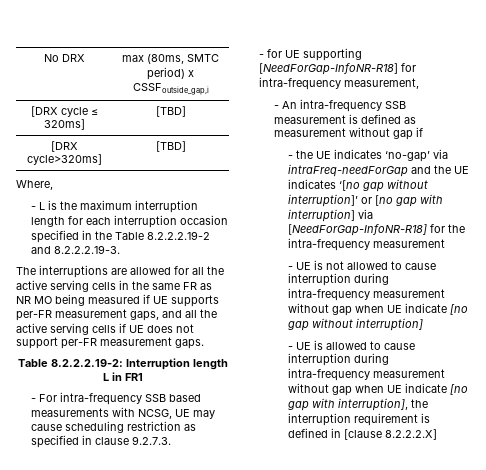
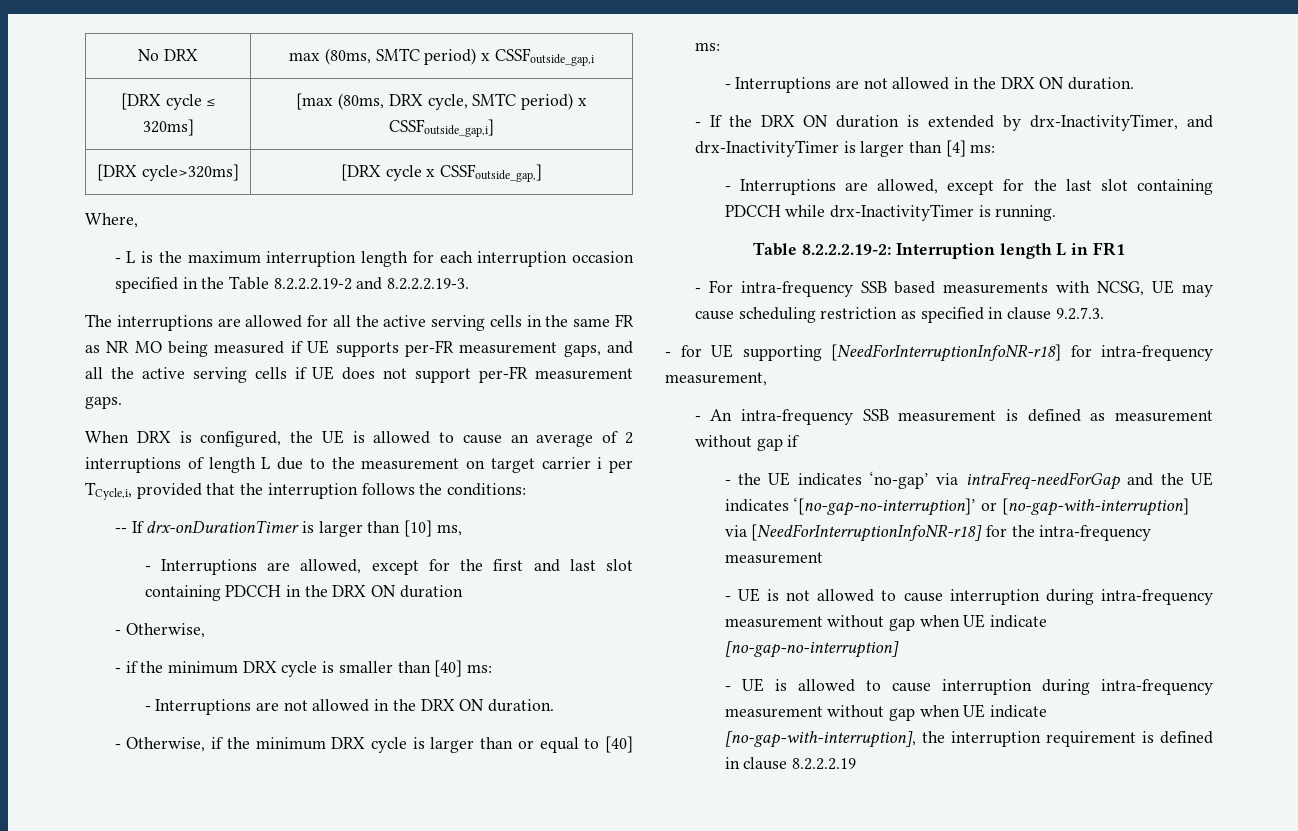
[155,106,186,117] [51,141,78,152] [26,154,102,165] [155,141,186,152] [TBD] // [DRX cycle>320ms] | [TBD] -> [296,93,587,110] [389,119,494,137] [97,164,239,181] [340,164,543,182] [max (80ms, DRX cycle, SMTC period) x CSSFoutside_gap,i] // [DRX cycle>320ms] | [DRX cycle x CSSFoutside_gap,]
(204, 344) none -> [85,430,633,447] [85,457,633,473] [85,482,527,500] [114,520,462,537] [144,559,633,575] [144,585,463,601] [114,623,205,638] [114,660,493,677] [144,699,555,715] [114,736,634,753] [694,42,720,51] [724,77,1135,93] [694,114,1213,131] [694,140,996,157] [724,179,1213,195] [724,204,1057,221] // When DRX is configured, the UE is allowed to cause an average of 2 interruptions of length L due to the measurement on target carrier i per TCycle,i, provided that the interruption follows the conditions: // -- If drx-onDurationTimer is larger than [10] ms, // - Interruptions are allowed, except for the first and last slot containing PDCCH in the DRX ON duration // - Otherwise, // - if the minimum DRX cycle is smaller than [40] ms: // - Interruptions are not allowed in the DRX ON duration. // - Otherwise, if the minimum DRX cycle is larger than or equal to [40] ms: // - Interruptions are not allowed in the DRX ON duration. // - If the DRX ON duration is extended by drx-InactivityTimer, and drx-InactivityTimer is larger than [4] ms: // - Interruptions are allowed, except for the last slot containing PDCCH while drx-InactivityTimer is running.
[259,63,398,75] [NeedForGap-InfoNR-R18] -> [831,344,1061,362] [NeedForInterruptionInfoNR-r18]
[339,179,429,192] [288,194,444,207] [288,209,374,222] [288,224,428,236] ‘[no gap without interruption]’ or [no gap with interruption] via [NeedForGap-InfoNR-R18] -> [793,497,1189,516] [724,524,983,542] ‘[no-gap-no-interruption]’ or [no-gap-with-interruption] via [NeedForInterruptionInfoNR-r18]
[450,304,469,315] [288,318,424,331] [no gap without interruption] -> [724,641,899,658] [no-gap-no-interruption]
[450,384,469,395] [288,398,409,411] [no gap with interruption], -> [724,731,916,748] [no-gap-with-interruption],
[344,429,438,440] [clause 8.2.2.2.X] -> [743,757,856,770] clause 8.2.2.2.19

